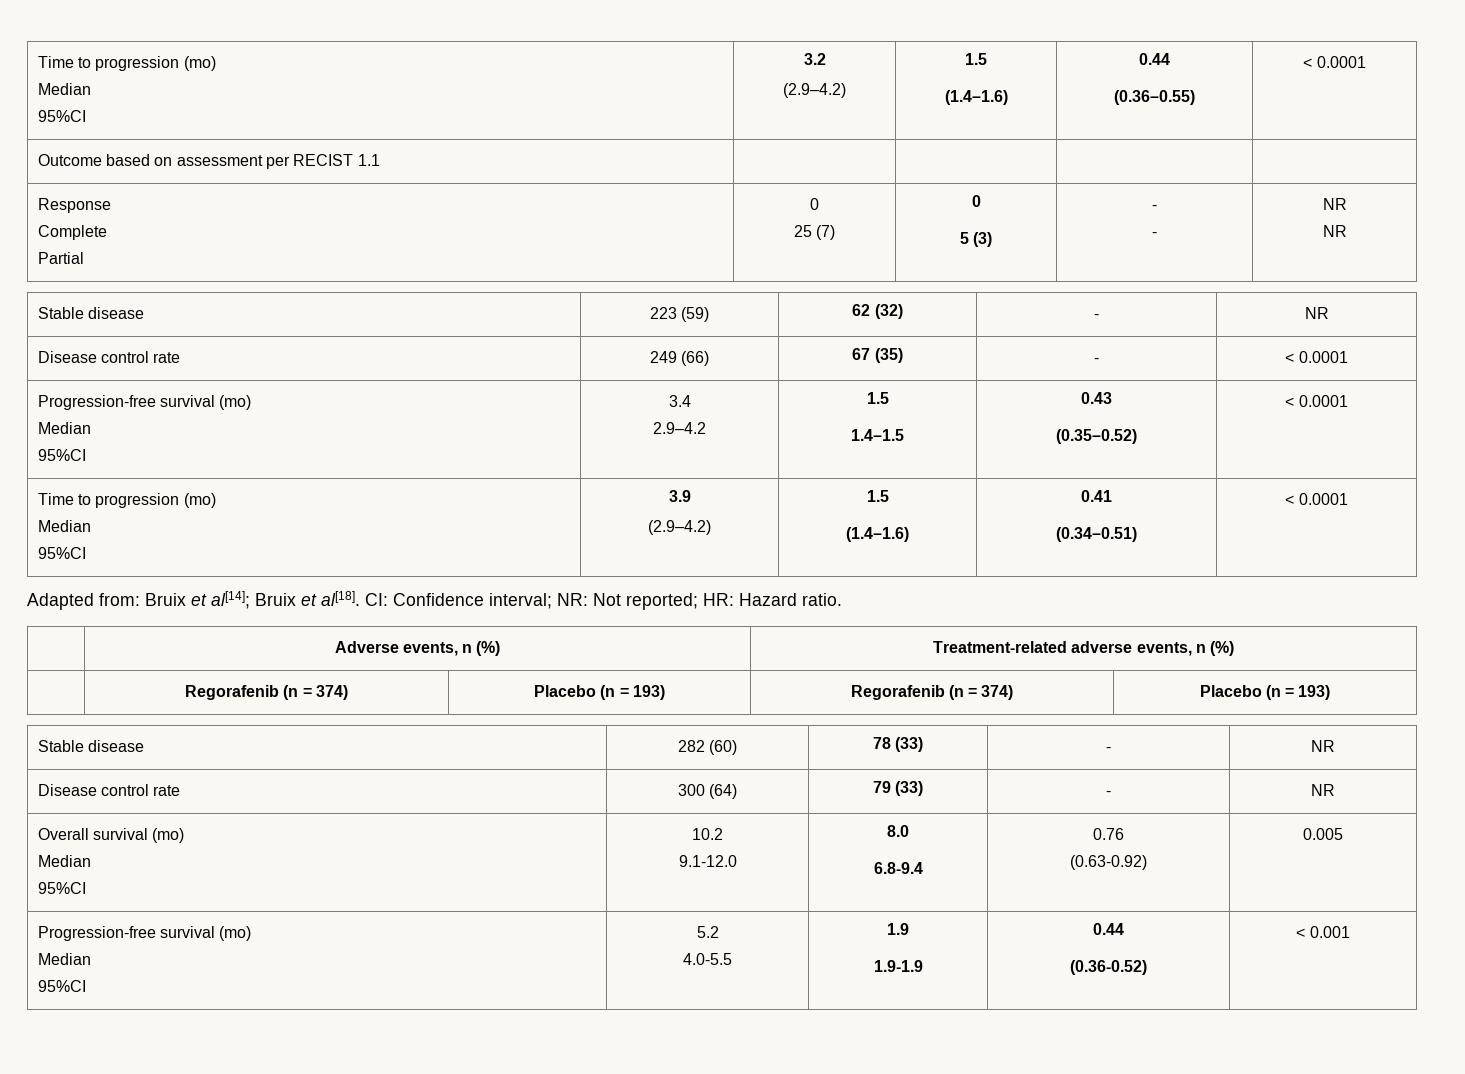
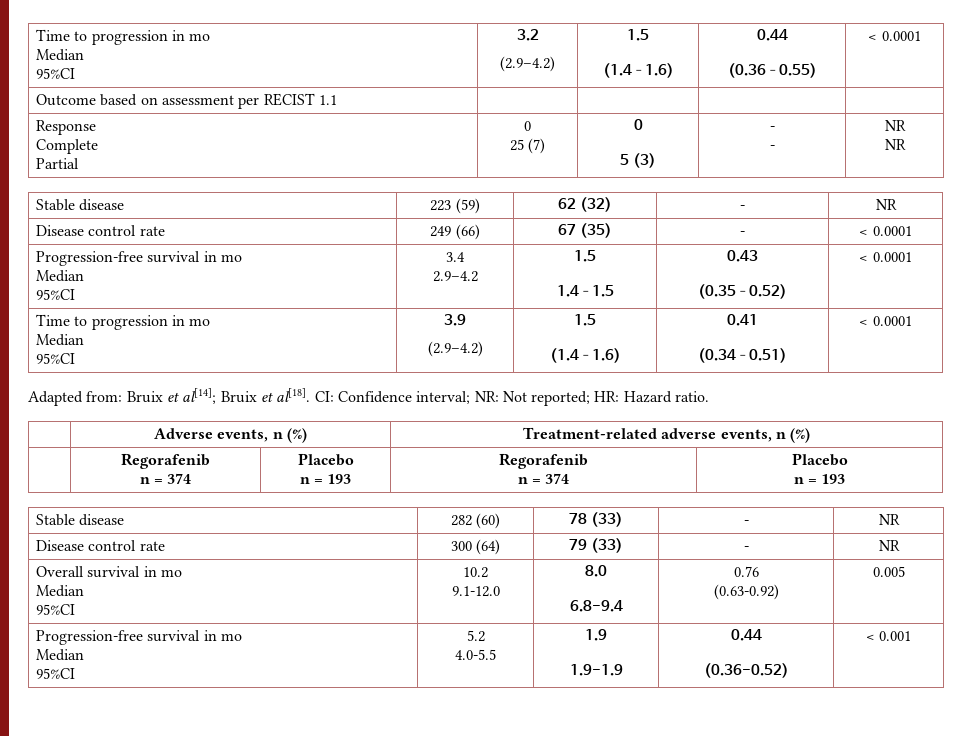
[37,56,216,71] Time to progression (mo) -> [36,29,211,45] Time to progression in mo
[219,395,252,410] (mo) -> [203,251,242,262] in mo
[183,493,216,508] (mo) -> [171,315,211,326] in mo
[283,685,348,700] [534,685,665,700] [850,685,1014,700] [1199,685,1331,700] (n = 374) | Placebo (n = 193) | Regorafenib (n = 374) | Placebo (n = 193) -> [139,473,192,484] [297,453,354,466] [299,474,352,484] [499,453,588,469] [517,473,570,484] [791,453,848,466] [793,474,846,484] // n = 374 | Placebo // n = 193 | Regorafenib // n = 374 | Placebo // n = 193
[152,828,185,843] (mo) -> [143,566,182,577] in mo
[219,926,252,941] (mo) -> [203,630,242,641] in mo

